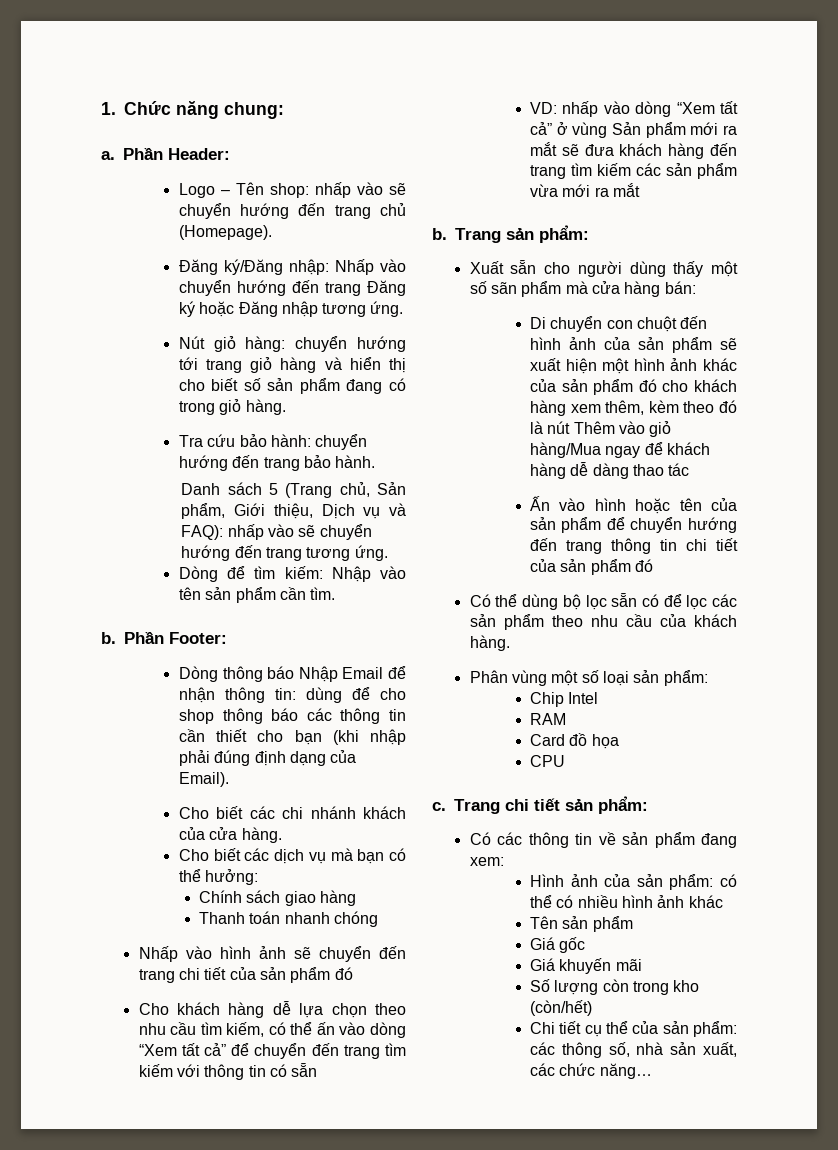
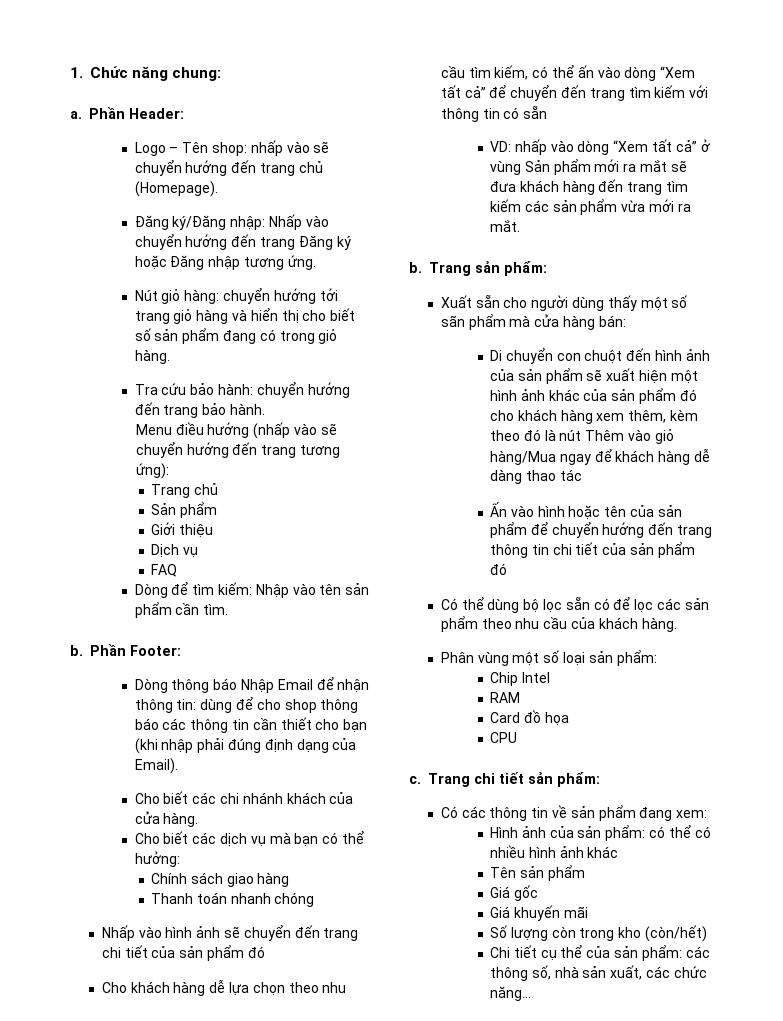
[181,482,406,498] [181,503,406,519] [181,524,264,540] Danh sách 5 (Trang chủ, Sản phẩm, Giới thiệu, Dịch vụ và FAQ): nhấp -> [135,422,291,439] Menu điều hướng (nhấp
[354,545,388,561] ứng. -> [135,463,169,479] [151,483,218,498] [151,502,217,518] [151,522,213,538] [151,544,198,558] [151,564,178,577] ứng): // Trang chủ // Sản phẩm // Giới thiệu // Dịch vụ // FAQ
[612,183,640,197] mắt -> [490,220,521,232] mắt.

